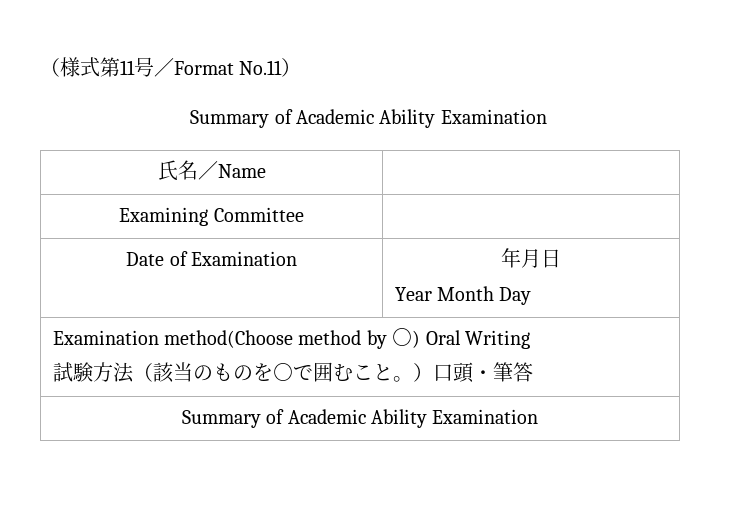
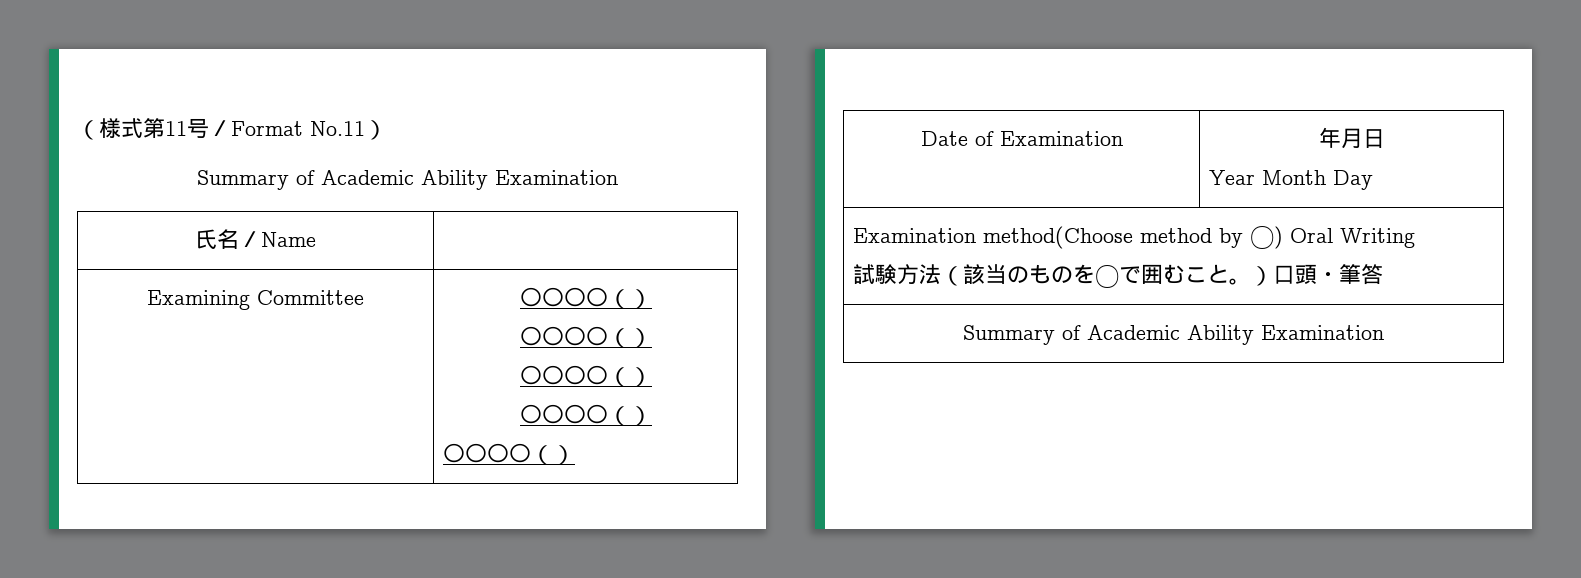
(304, 214) none -> [519,287,652,309] [519,326,652,348] [519,365,652,387] [519,404,652,426] [442,443,575,465] 〇〇〇〇（） // 〇〇〇〇（） // 〇〇〇〇（） // 〇〇〇〇（） // 〇〇〇〇（）

